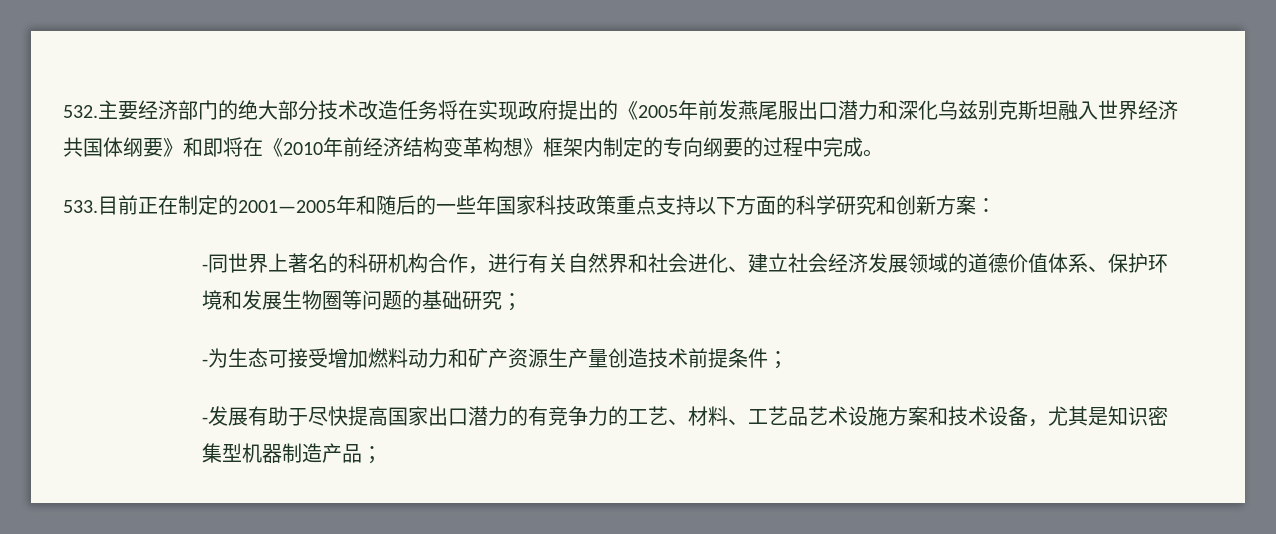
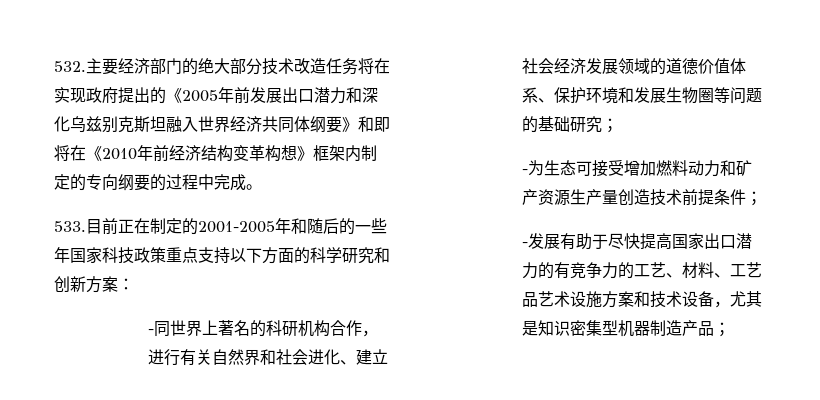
[738,100,798,120] 燕尾服 -> [266,88,282,103] 展
[83,138,103,157] 国 -> [278,117,294,133] 同
[238,200,336,213] 2001—2005 -> [198,221,275,233] 2001-2005

